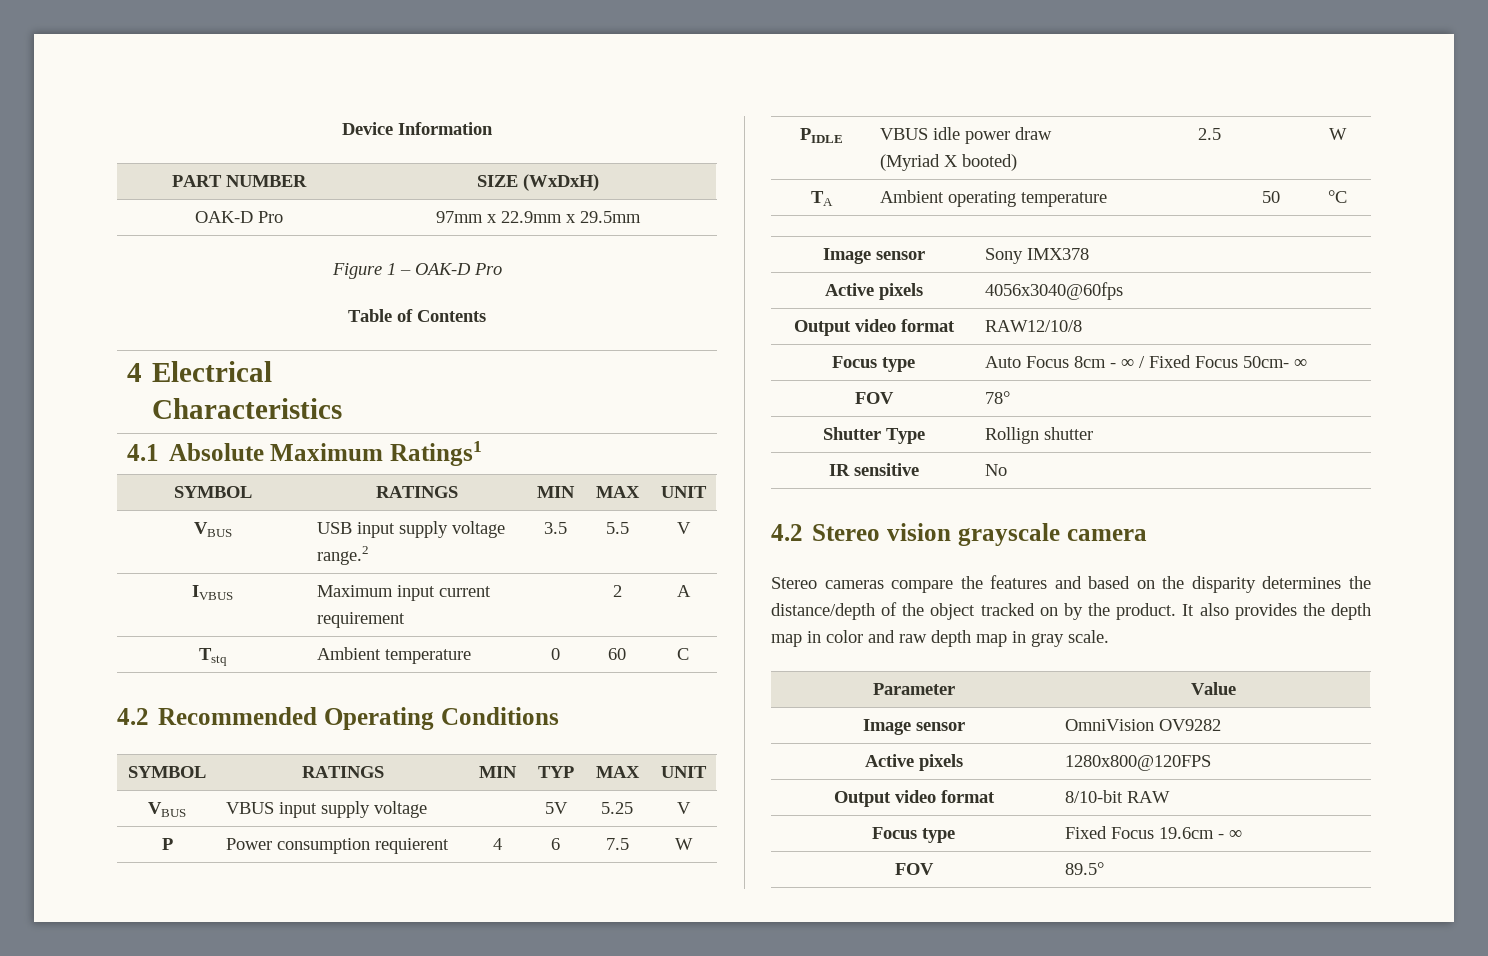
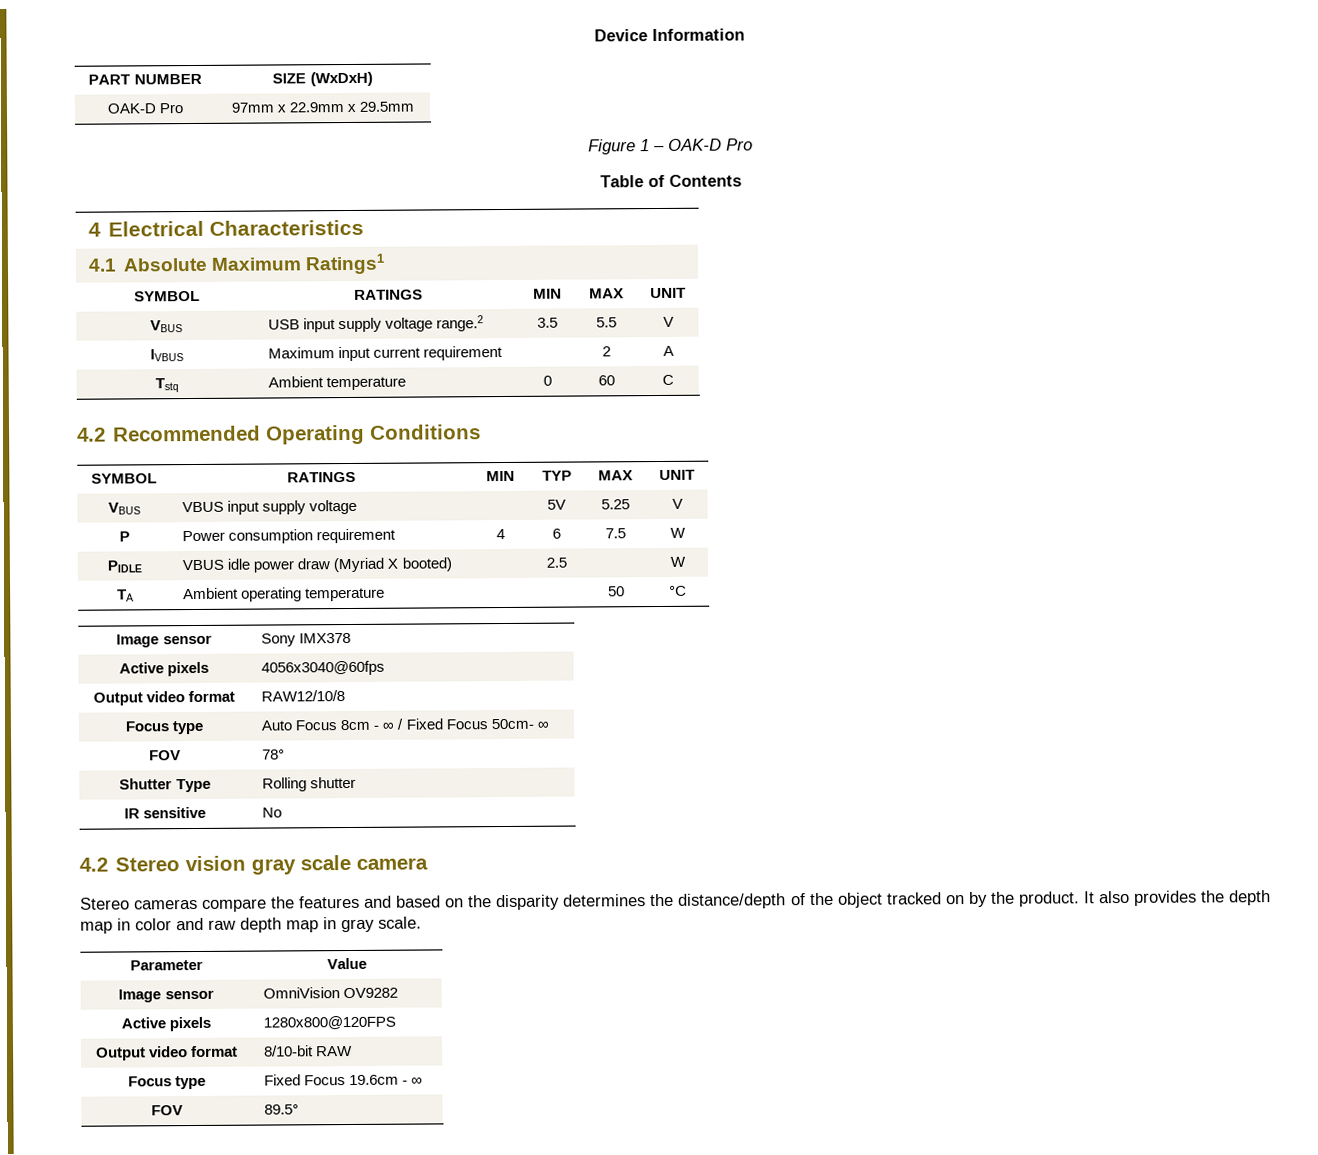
[375,838,450,854] requierent -> [316,528,397,544] requirement
[985,427,1040,444] Rollign -> [262,777,308,792] Rolling
[957,523,1060,546] grayscale -> [251,854,352,875] gray scale

